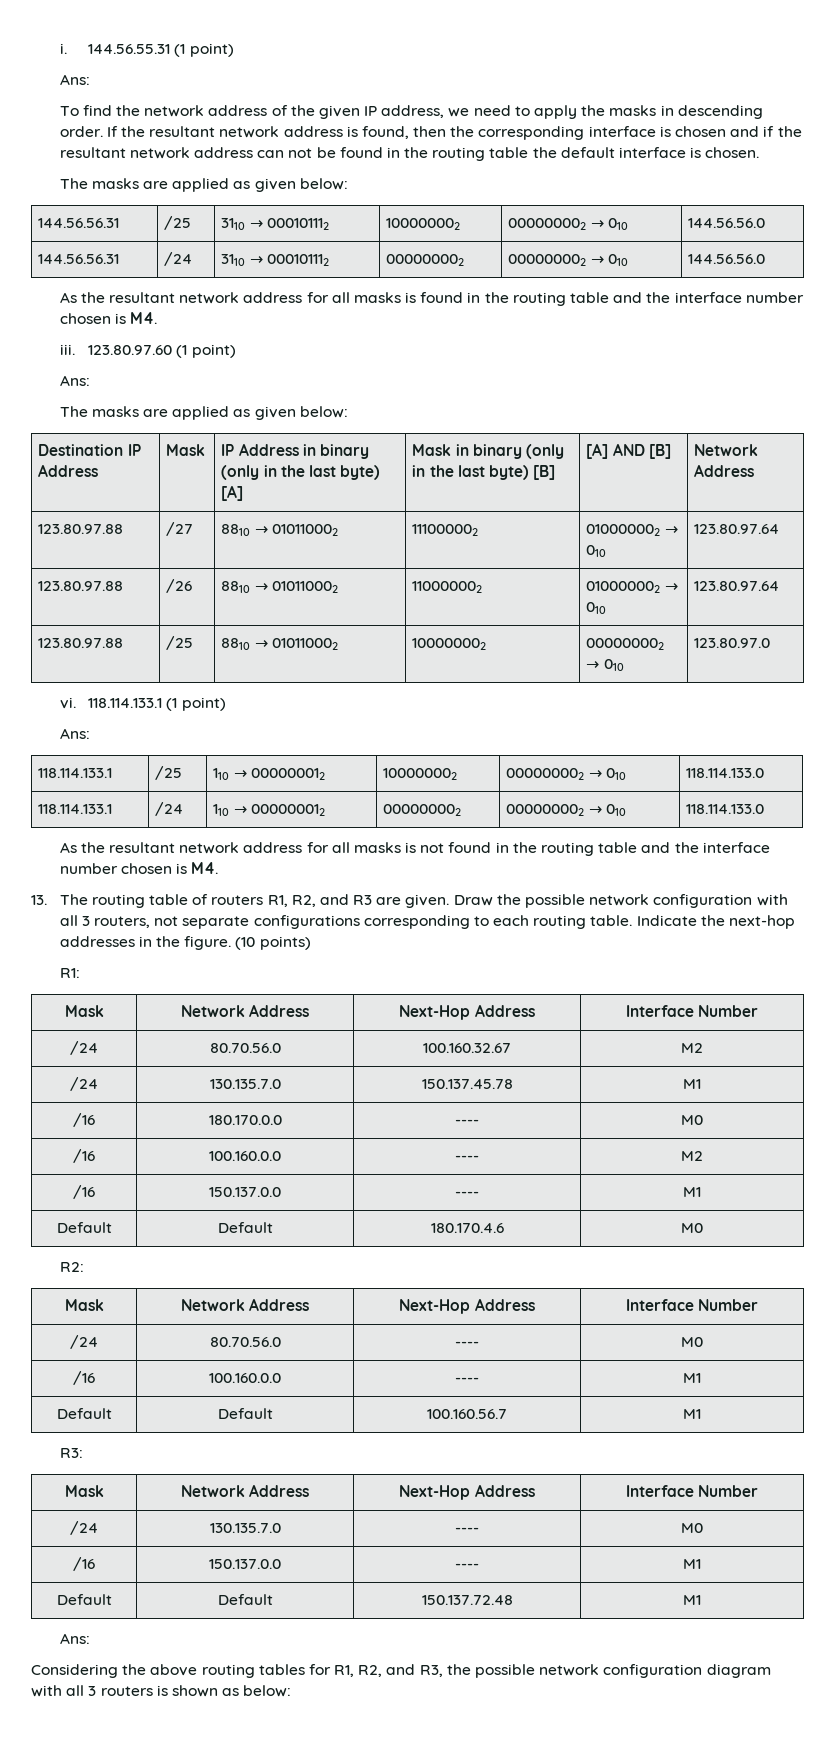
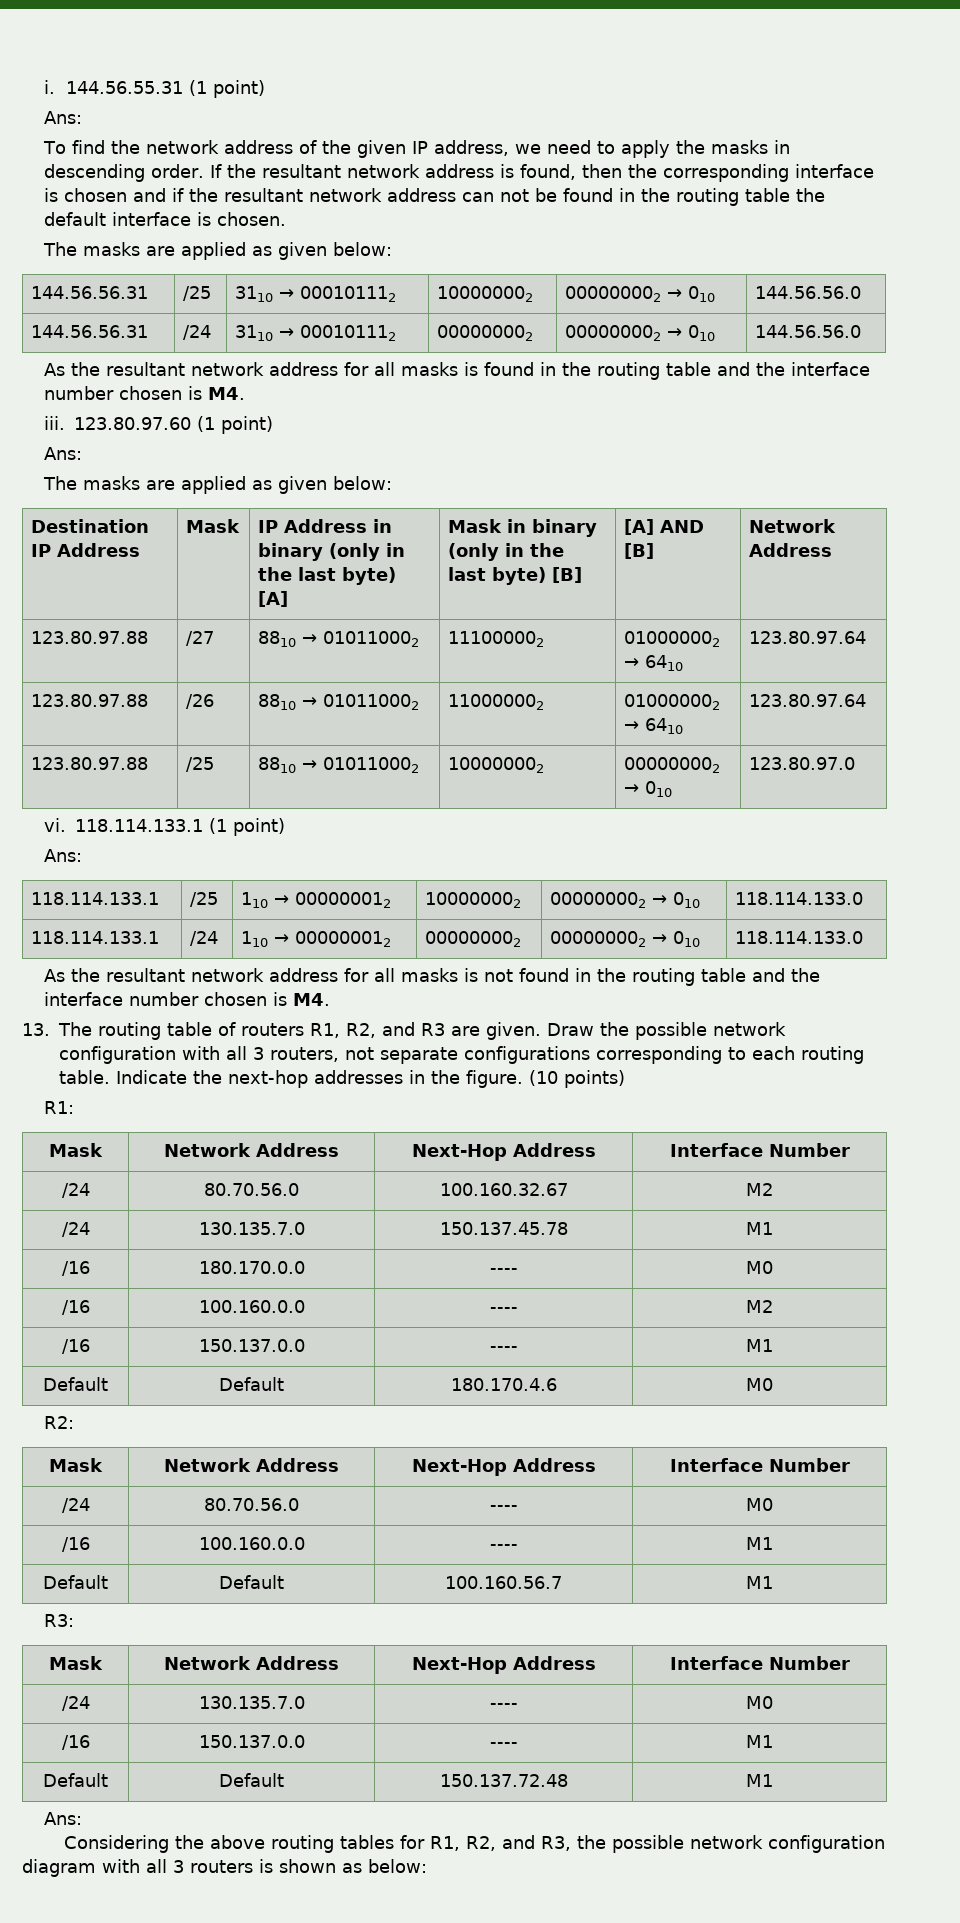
[586,545,607,557] 010 -> [644,655,683,671] 6410
[586,602,607,614] 010 -> [644,718,683,734] 6410

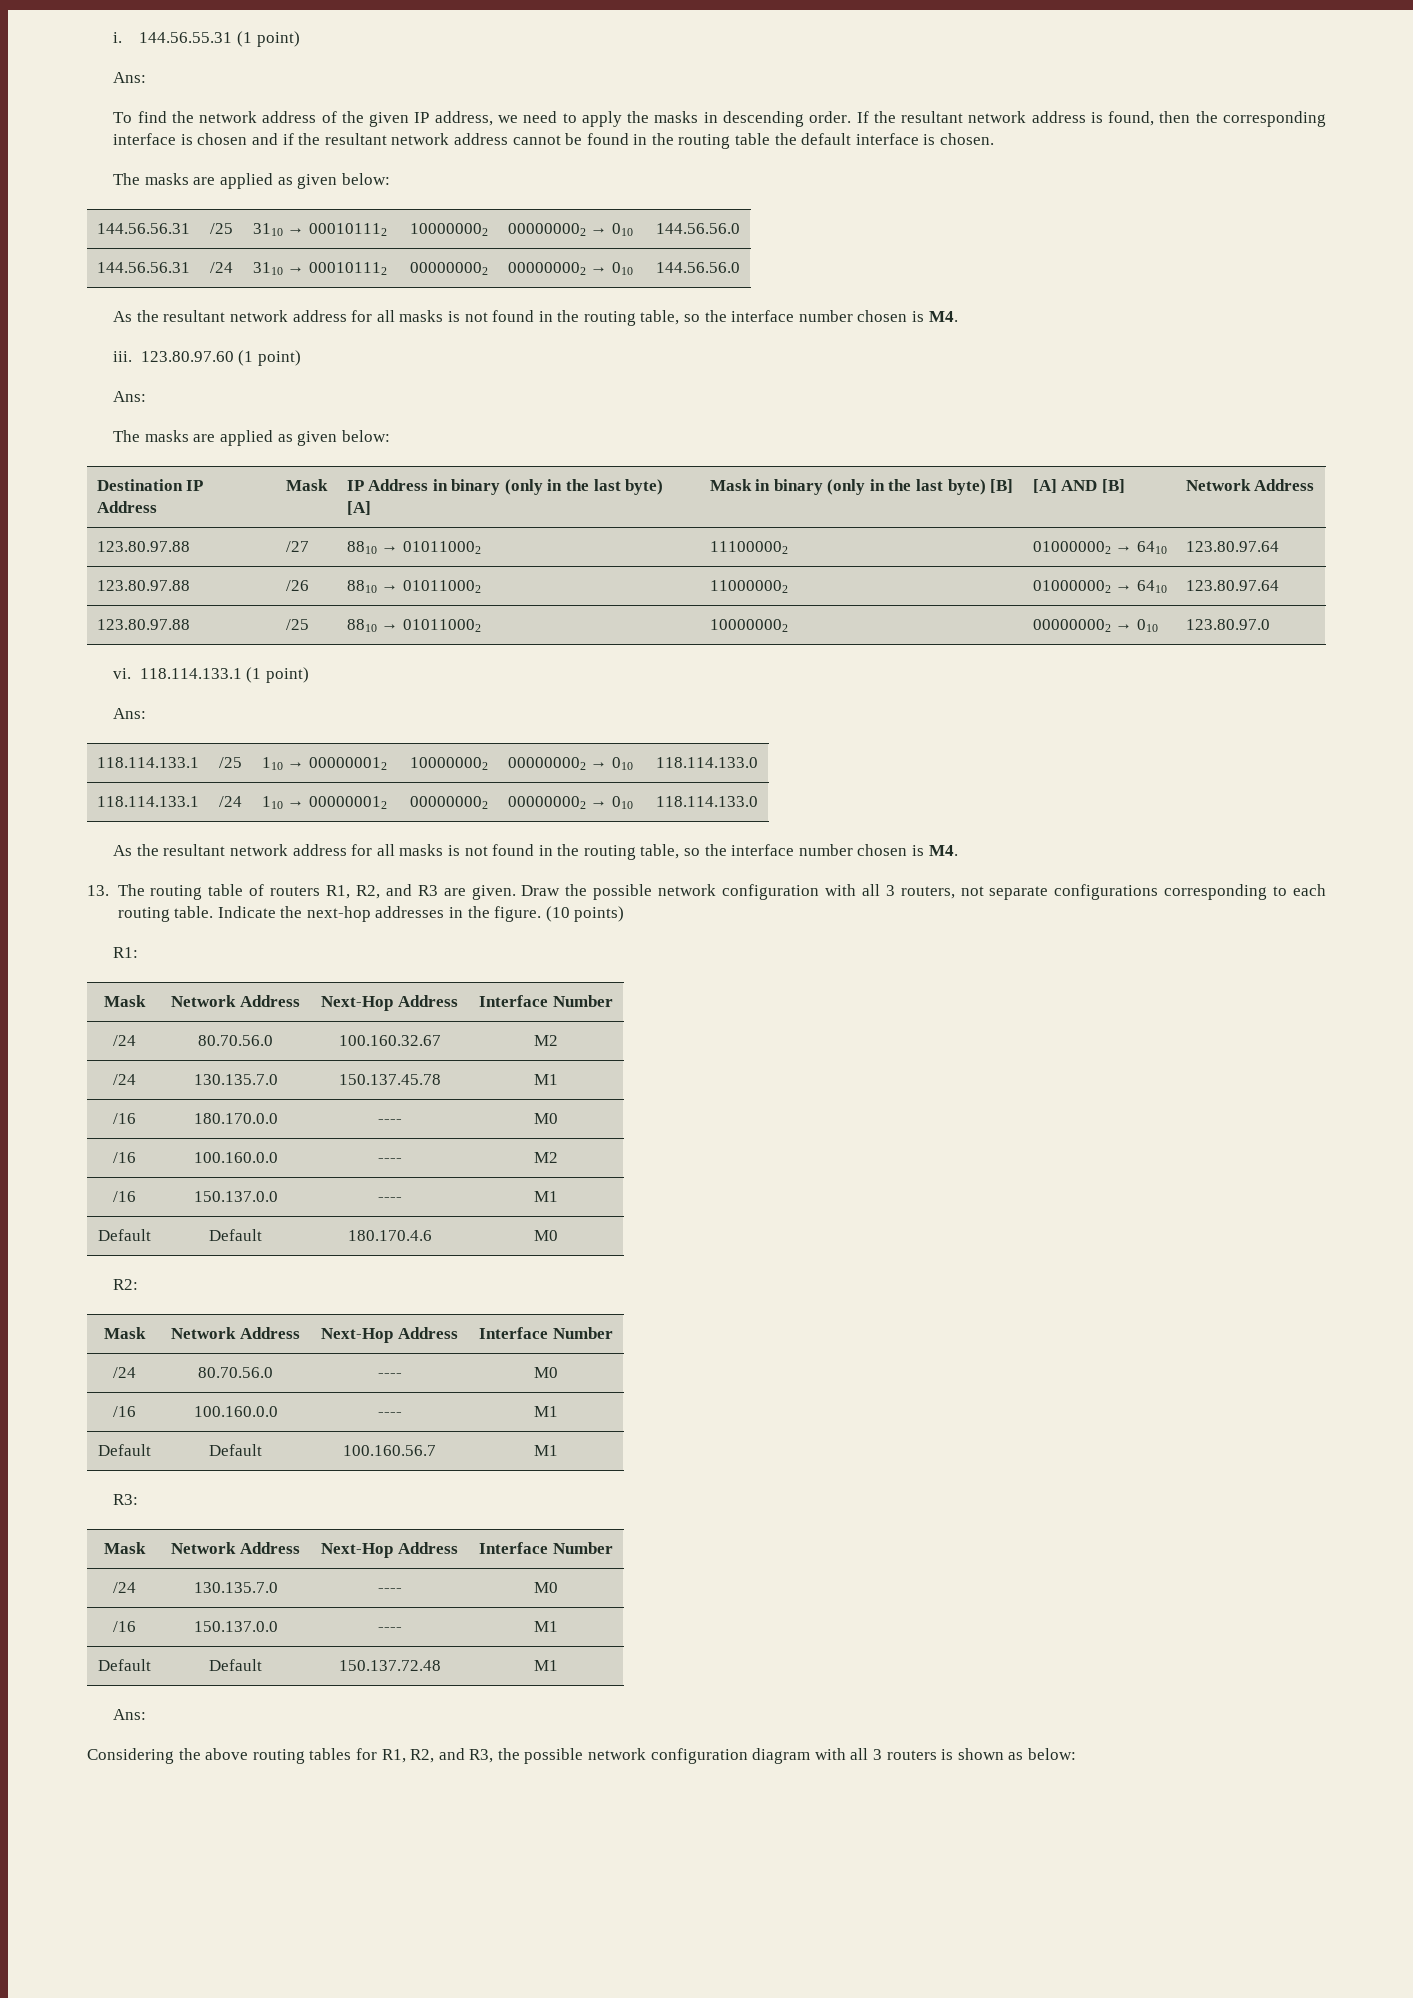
[461,189,529,202] can not -> [512,135,561,145] cannot
[483,362,750,380] found in the routing table and -> [464,310,701,326] not found in the routing table, so
[700,968,785,982] table and -> [640,844,701,859] table, so

